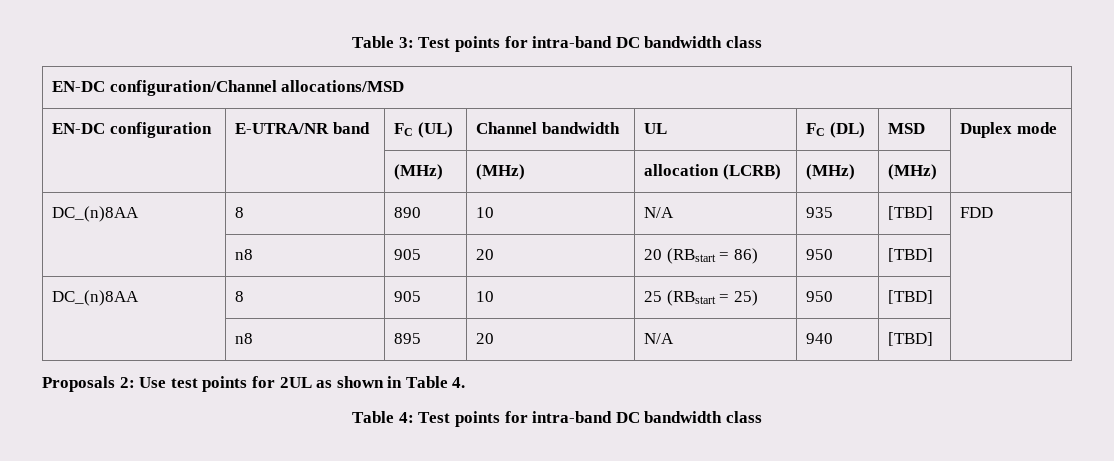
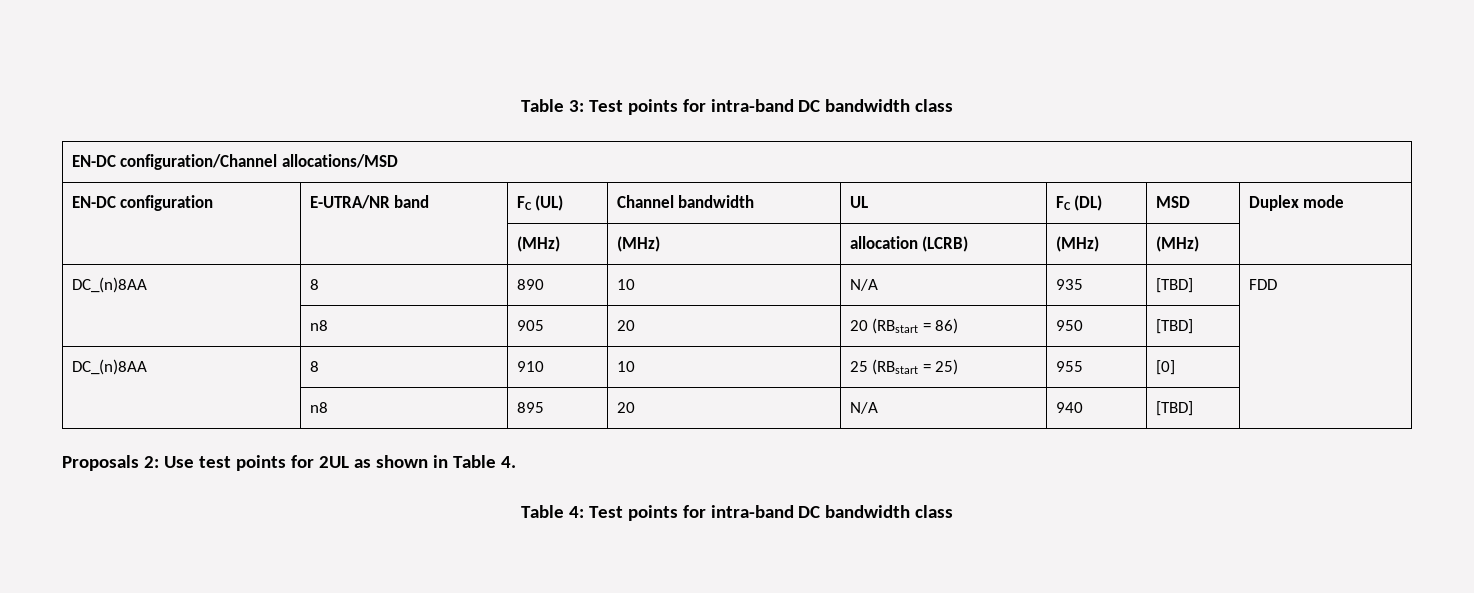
[394,291,422,302] 905 -> [516,361,544,372] 910
[806,291,834,302] [888,290,934,304] 950 | [TBD] -> [1055,361,1083,372] [1155,360,1175,375] 955 | [0]

